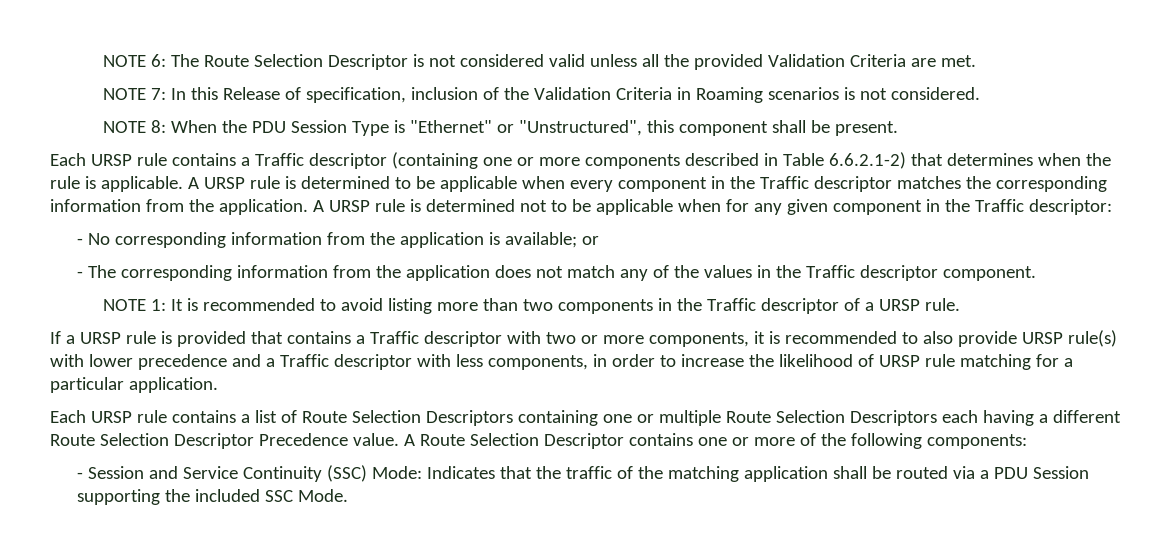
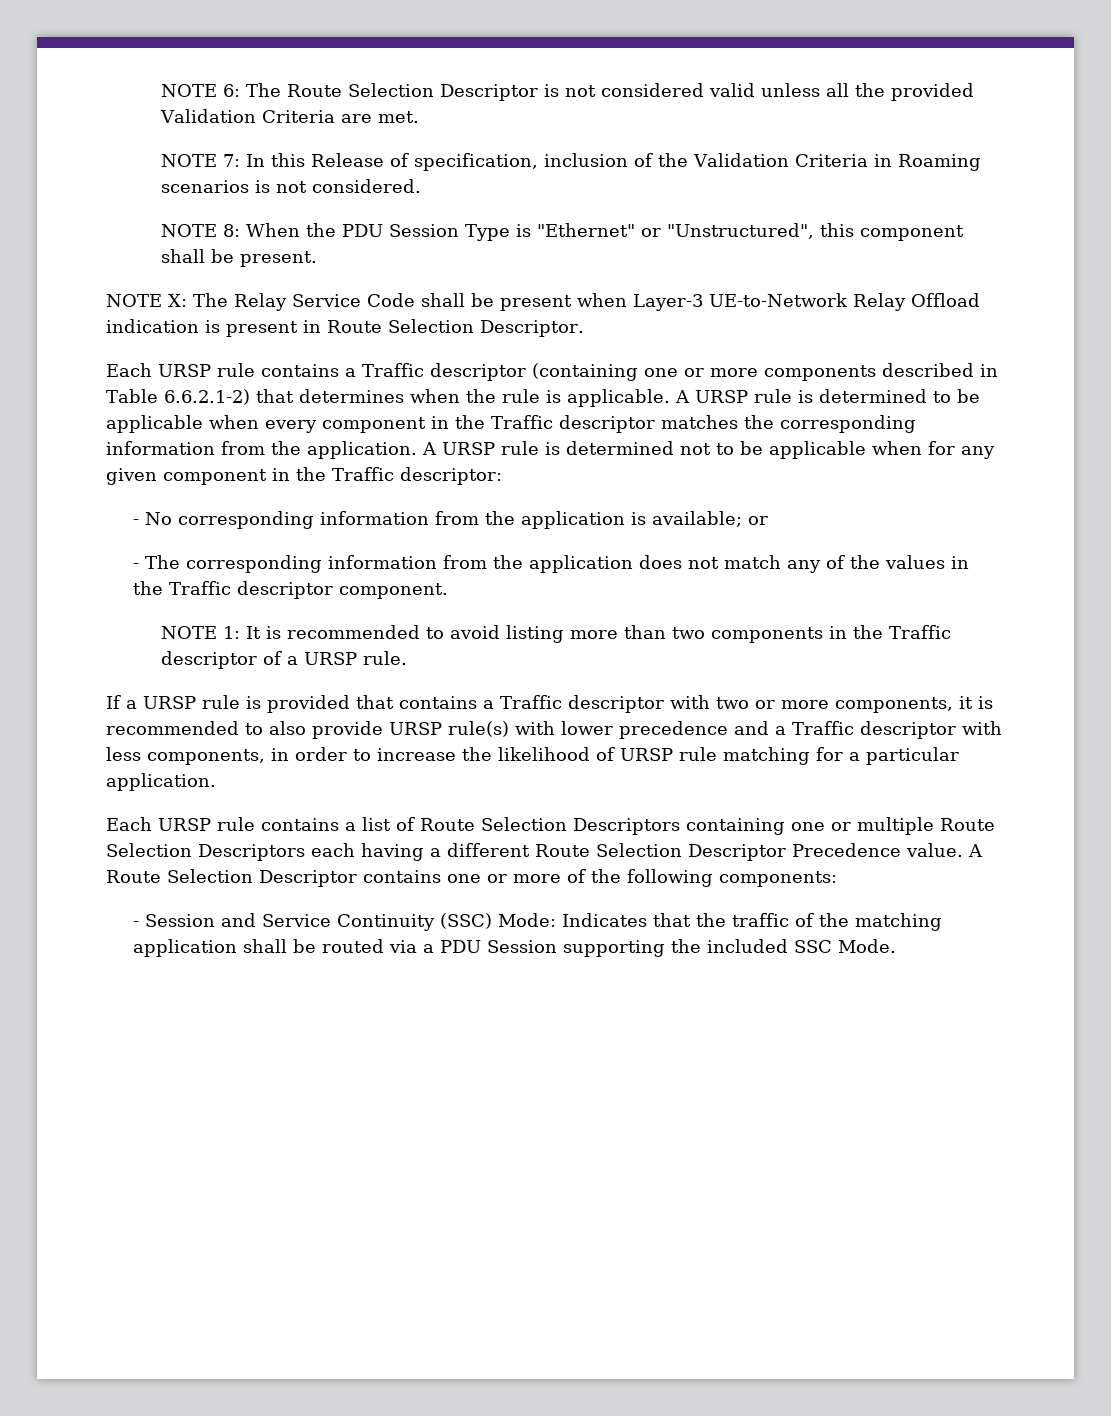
(899, 128) none -> [106,293,980,311] [106,319,584,337] // NOTE X: The Relay Service Code shall be present when Layer-3 UE-to-Network Relay Offload indication is present in Route Selection Descriptor.

